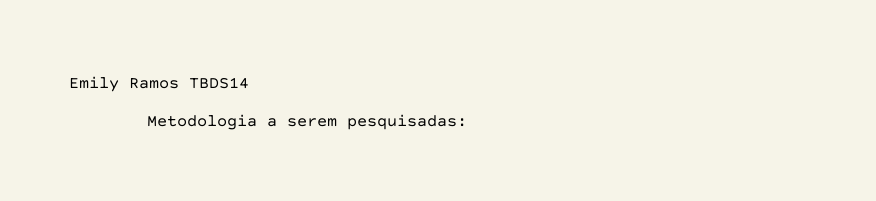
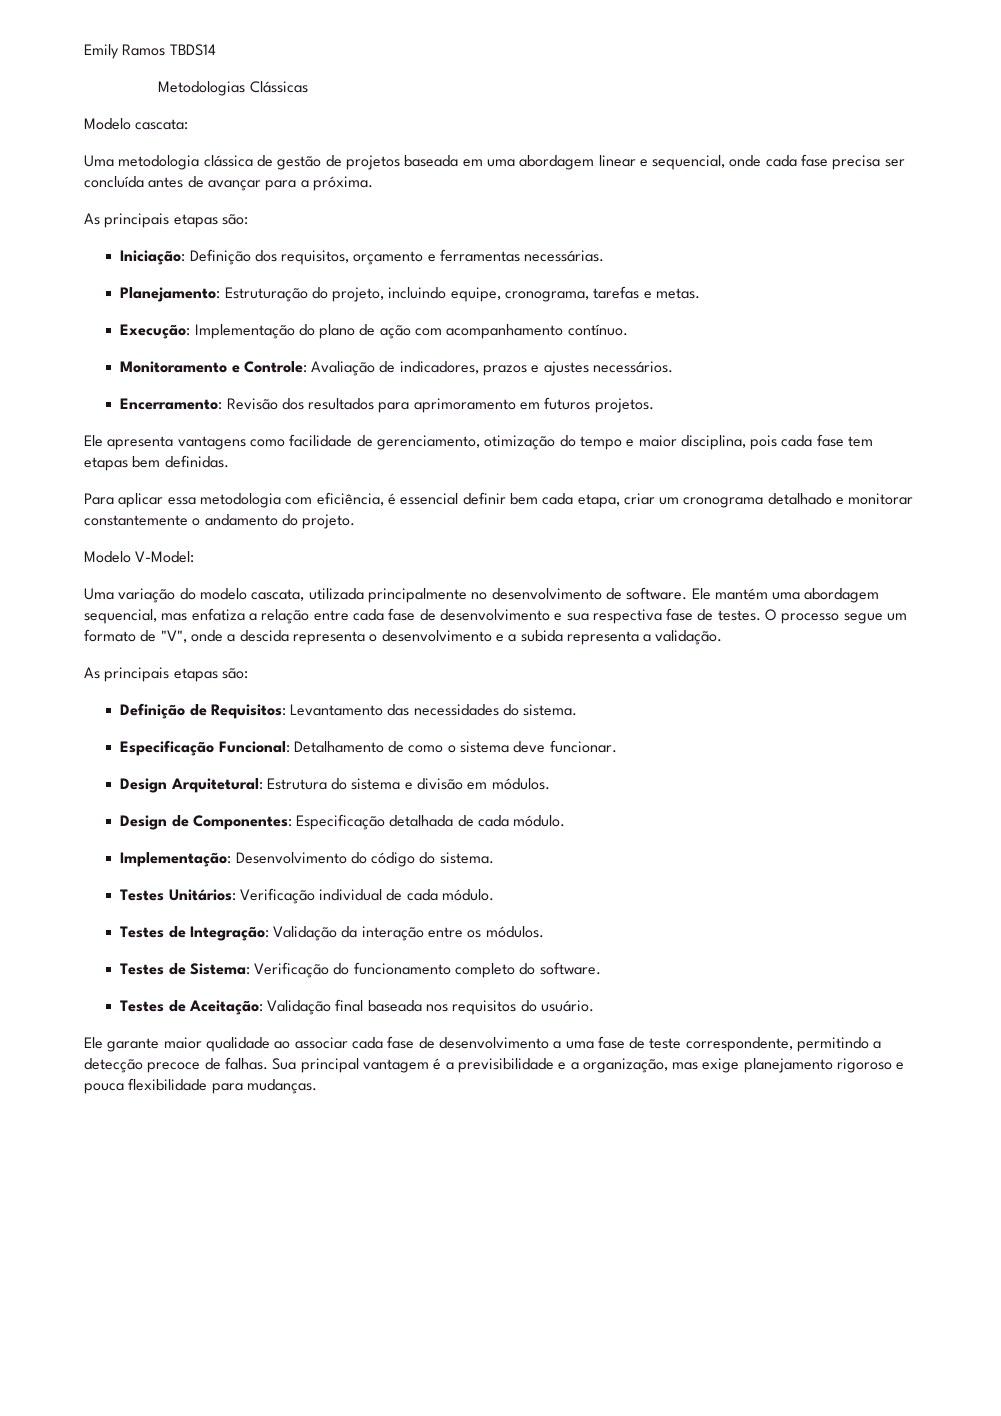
[146,114,467,130] Metodologia a serem pesquisadas: -> [158,81,308,96] [84,118,189,130] [84,154,905,170] [84,176,373,191] [84,213,248,228] [120,249,605,265] [120,286,701,302] [120,324,628,339] [120,361,674,376] [120,397,654,413] [84,434,874,450] [84,455,229,471] [84,492,914,508] [84,514,356,529] [84,551,195,563] [84,587,880,603] [84,608,908,624] [84,629,723,645] [84,667,248,682] [120,703,578,719] [120,740,617,756] [120,778,550,793] [120,814,566,830] [120,852,494,867] [120,888,495,904] [120,926,544,941] [120,962,601,978] [120,999,595,1015] [84,1036,882,1052] [84,1057,905,1073] [84,1078,317,1094] Metodologias Clássicas // Modelo cascata: // Uma metodologia clássica de gestão de projetos baseada em uma abordagem linear e sequencial, onde cada fase precisa ser concluída antes de avançar para a próxima. // As principais etapas são: // Iniciação: Definição dos requisitos, orçamento e ferramentas necessárias. // Planejamento: Estruturação do projeto, incluindo equipe, cronograma, tarefas e metas. // Execução: Implementação do plano de ação com acompanhamento contínuo. // Monitoramento e Controle: Avaliação de indicadores, prazos e ajustes necessários. // Encerramento: Revisão dos resultados para aprimoramento em futuros projetos. // Ele apresenta vantagens como facilidade de gerenciamento, otimização do tempo e maior disciplina, pois cada fase tem etapas bem definidas. // Para aplicar essa metodologia com eficiência, é essencial definir bem cada etapa, criar um cronograma detalhado e monitorar constantemente o andamento do projeto. // Modelo V-Model: // Uma variação do modelo cascata, utilizada principalmente no desenvolvimento de software. Ele mantém uma abordagem sequencial, mas enfatiza a relação entre cada fase de desenvolvimento e sua respectiva fase de testes. O processo segue um formato de "V", onde a descida representa o desenvolvimento e a subida representa a validação. // As principais etapas são: // Definição de Requisitos: Levantamento das necessidades do sistema. // Especificação Funcional: Detalhamento de como o sistema deve funcionar. // Design Arquitetural: Estrutura do sistema e divisão em módulos. // Design de Componentes: Especificação detalhada de cada módulo. // Implementação: Desenvolvimento do código do sistema. // Testes Unitários: Verificação individual de cada módulo. // Testes de Integração: Validação da interação entre os módulos. // Testes de Sistema: Verificação do funcionamento completo do software. // Testes de Aceitação: Validação final baseada nos requisitos do usuário. // Ele garante maior qualidade ao associar cada fase de desenvolvimento a uma fase de teste correspondente, permitindo a detecção precoce de falhas. Sua principal vantagem é a previsibilidade e a organização, mas exige planejamento rigoroso e pouca flexibilidade para mudanças.

